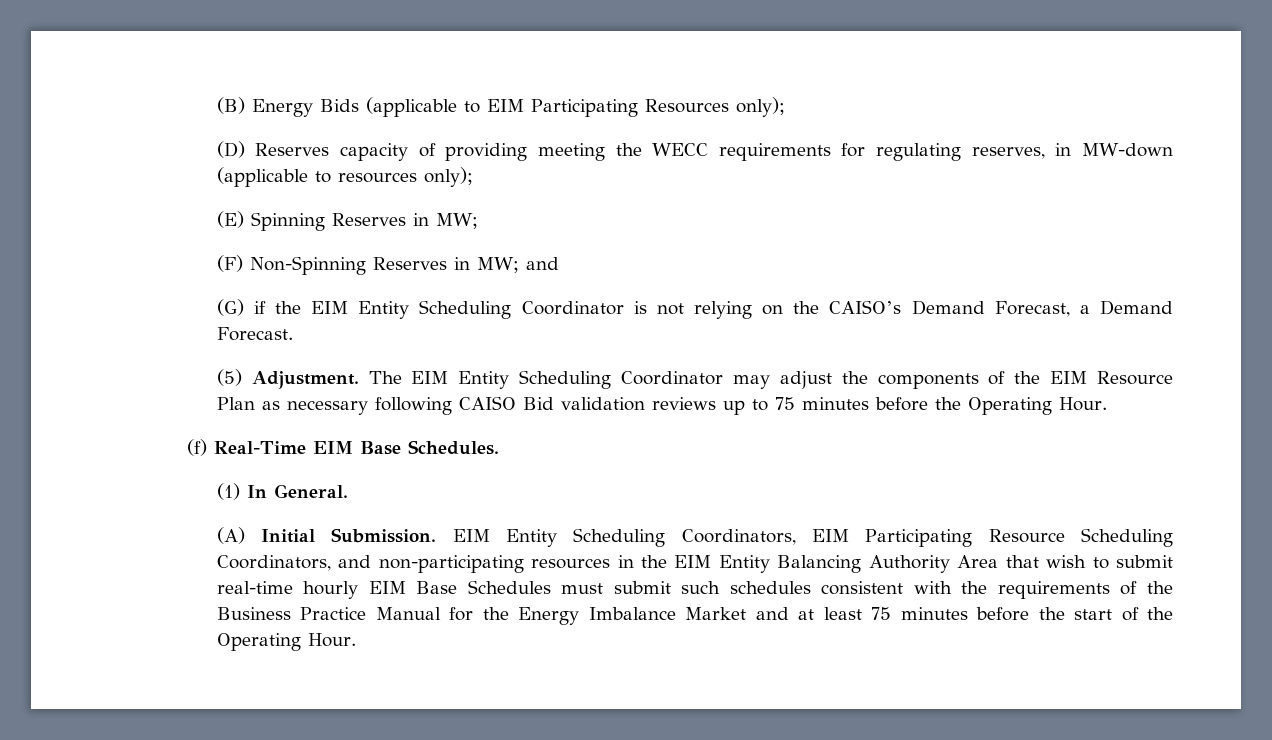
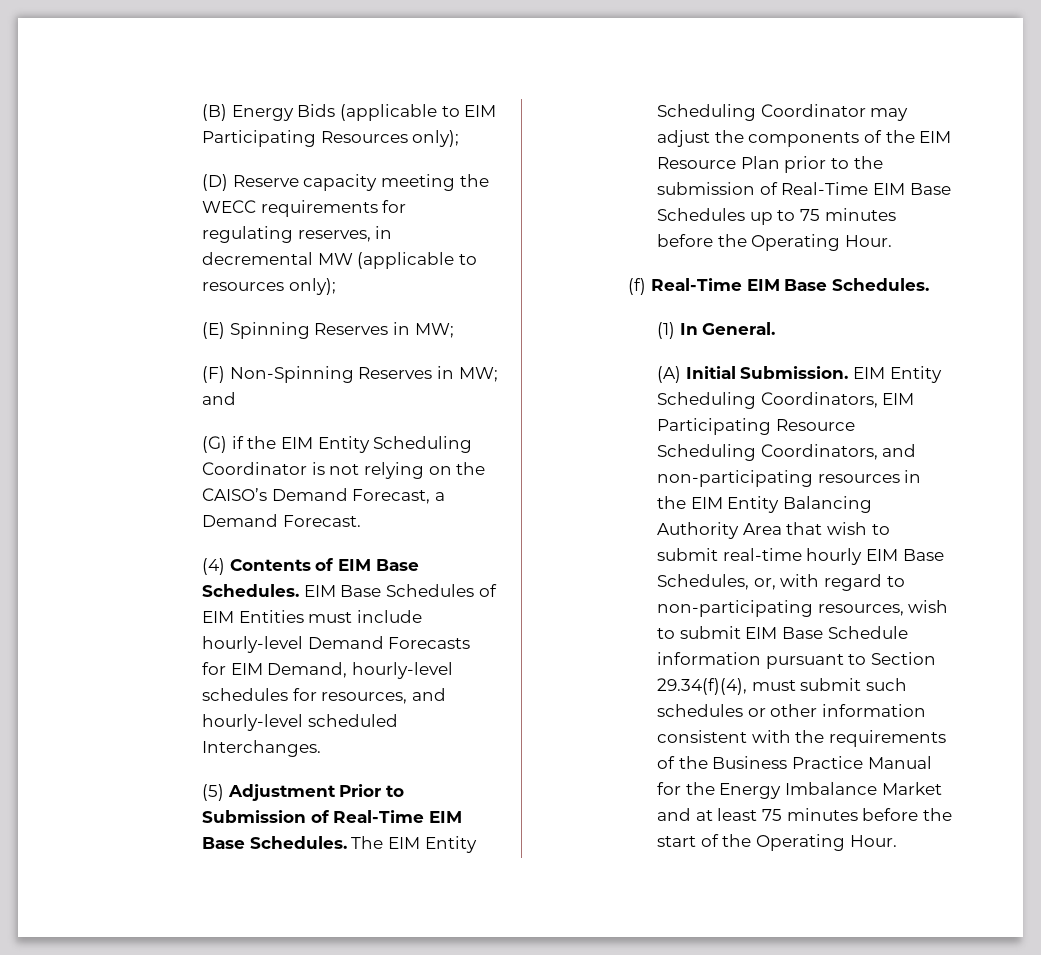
[255,143,528,161] Reserves capacity of providing -> [232,174,378,191] Reserve capacity
[1082,143,1174,157] MW-down -> [202,252,353,265] decremental MW
[216,369,359,389] (5) Adjustment. -> [202,558,419,575] [202,584,497,597] [202,610,423,623] [202,636,471,653] [202,662,454,679] [202,688,447,704] [202,714,398,731] [202,740,322,757] [202,784,405,801] [202,810,463,823] [202,836,347,849] (4) Contents of EIM Base Schedules. EIM Base Schedules of EIM Entities must include hourly-level Demand Forecasts for EIM Demand, hourly-level schedules for resources, and hourly-level scheduled Interchanges. // (5) Adjustment Prior to Submission of Real-Time EIM Base Schedules.
[261,396,716,415] as necessary following CAISO Bid validation reviews -> [784,156,883,173] [657,182,951,195] [657,208,746,221] prior to the submission of Real-Time EIM Base Schedules
[467,580,551,594] Schedules -> [657,574,905,591] [657,600,949,617] [657,626,908,639] [657,652,937,669] [657,678,748,695] Schedules, or, with regard to non-participating resources, wish to submit EIM Base Schedule information pursuant to Section 29.34(f)(4),
(811, 587) none -> [747,704,927,717] or other information

